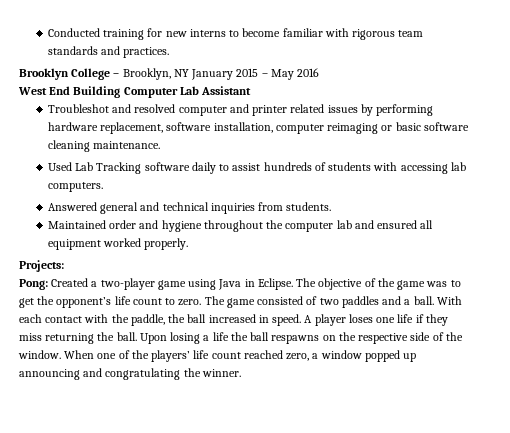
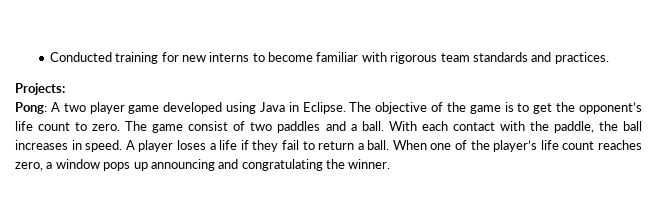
[19,68,320,80] [18,86,252,98] [47,104,434,116] [47,122,469,134] [47,140,161,152] [47,162,466,174] [47,182,103,192] [47,202,332,214] [47,220,434,232] [47,238,189,250] [19,260,64,272] [19,278,186,290] Brooklyn College – Brooklyn, NY January 2015 – May 2016 // West End Building Computer Lab Assistant // Troubleshot and resolved computer and printer related issues by performing hardware replacement, software installation, computer reimaging or basic software cleaning maintenance. // Used Lab Tracking software daily to assist hundreds of students with accessing lab computers. // Answered general and technical inquiries from students. // Maintained order and hygiene throughout the computer lab and ensured all equipment worked properly. // Projects: // Pong: Created a two-player game -> [15,83,65,95] [15,102,223,114] Projects: // Pong: A two player game developed
[426,281,448,287] was -> [504,102,514,112] is
[257,296,304,305] consisted -> [188,121,229,131] consist
[208,314,256,323] increased -> [15,140,68,150] increases
[376,317,396,323] one -> [209,143,216,150] a
[19,332,463,344] [18,350,61,359] miss returning the ball. Upon losing a life the ball respawns on the respective side of the window. -> [281,140,390,150] fail to return a ball.
[151,350,283,362] players’ life count reached -> [493,140,642,152] player’s life count reaches
[364,350,400,362] popped -> [103,162,131,171] pops

